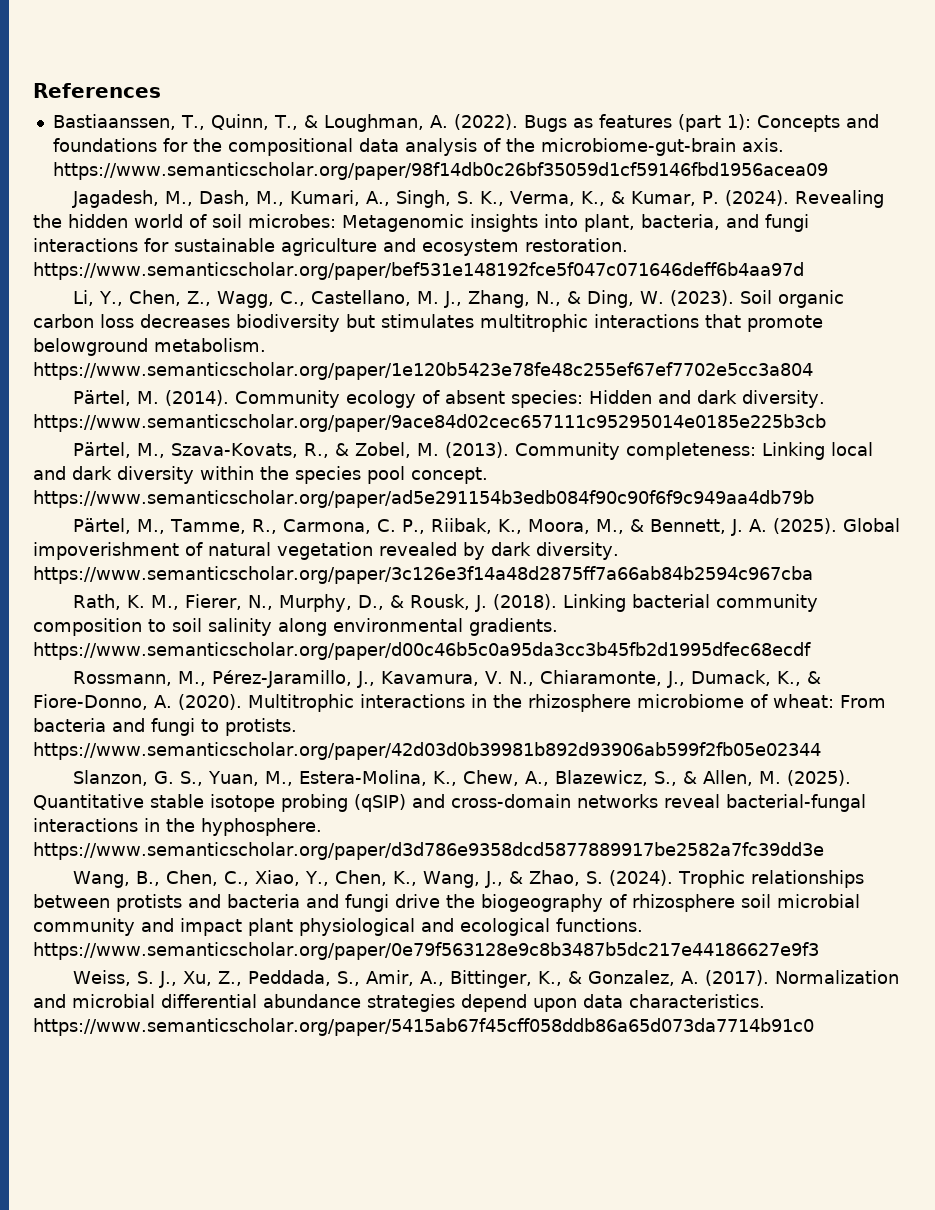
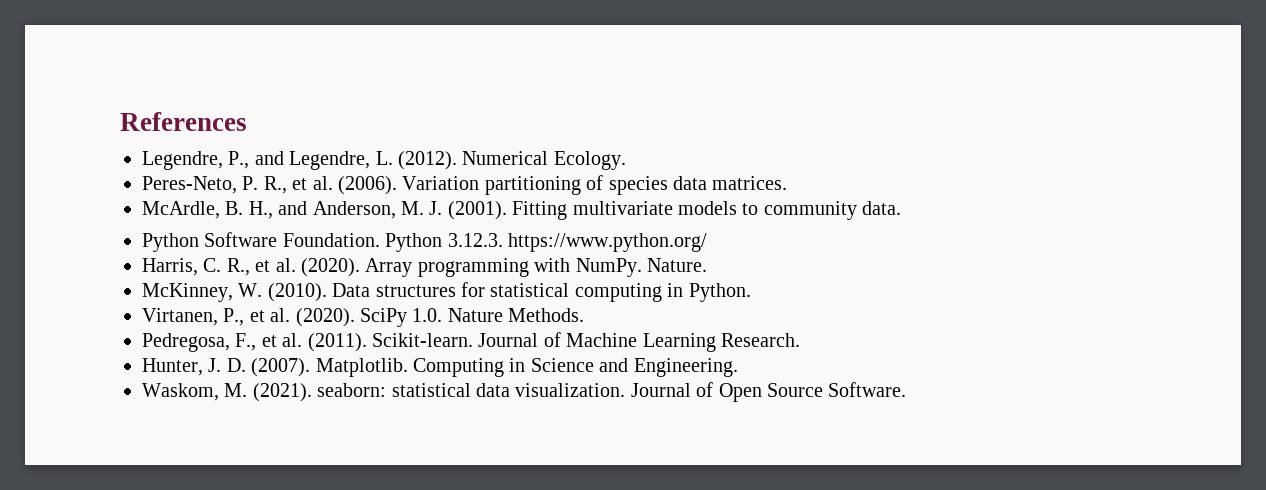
[52,114,879,132] [52,138,784,156] [52,162,828,180] [71,190,884,208] [33,214,809,232] [33,238,628,256] [33,262,804,280] [72,290,844,308] [33,314,823,332] [33,338,266,356] [33,362,813,380] [72,390,825,408] [33,414,826,432] [72,442,873,460] [33,466,488,484] [33,490,814,508] [72,518,900,536] [33,542,619,560] [33,566,813,584] [72,594,818,612] [33,618,558,636] [33,642,811,660] [72,670,821,688] [33,694,886,712] [33,718,297,736] [33,742,821,760] [72,770,851,786] [33,794,866,812] [33,818,322,836] [33,842,824,860] [72,870,864,888] [33,894,860,912] [33,918,643,936] [33,942,819,960] [72,970,899,988] [33,994,765,1012] [33,1018,814,1036] Bastiaanssen, T., Quinn, T., & Loughman, A. (2022). Bugs as features (part 1): Concepts and foundations for the compositional data analysis of the microbiome-gut-brain axis. https://www.semanticscholar.org/paper/98f14db0c26bf35059d1cf59146fbd1956acea09 // Jagadesh, M., Dash, M., Kumari, A., Singh, S. K., Verma, K., & Kumar, P. (2024). Revealing the hidden world of soil microbes: Metagenomic insights into plant, bacteria, and fungi interactions for sustainable agriculture and ecosystem restoration. https://www.semanticscholar.org/paper/bef531e148192fce5f047c071646deff6b4aa97d // Li, Y., Chen, Z., Wagg, C., Castellano, M. J., Zhang, N., & Ding, W. (2023). Soil organic carbon loss decreases biodiversity but stimulates multitrophic interactions that promote belowground metabolism. https://www.semanticscholar.org/paper/1e120b5423e78fe48c255ef67ef7702e5cc3a804 // Pärtel, M. (2014). Community ecology of absent species: Hidden and dark diversity. https://www.semanticscholar.org/paper/9ace84d02cec657111c95295014e0185e225b3cb // Pärtel, M., Szava-Kovats, R., & Zobel, M. (2013). Community completeness: Linking local and dark diversity within the species pool concept. https://www.semanticscholar.org/paper/ad5e291154b3edb084f90c90f6f9c949aa4db79b // Pärtel, M., Tamme, R., Carmona, C. P., Riibak, K., Moora, M., & Bennett, J. A. (2025). Global impoverishment of natural vegetation revealed by dark diversity. https://www.semanticscholar.org/paper/3c126e3f14a48d2875ff7a66ab84b2594c967cba // Rath, K. M., Fierer, N., Murphy, D., & Rousk, J. (2018). Linking bacterial community composition to soil salinity along environmental gradients. https://www.semanticscholar.org/paper/d00c46b5c0a95da3cc3b45fb2d1995dfec68ecdf // Rossmann, M., Pérez-Jaramillo, J., Kavamura, V. N., Chiaramonte, J., Dumack, K., & Fiore-Donno, A. (2020). Multitrophic interactions in the rhizosphere microbiome of wheat: From bacteria and fungi to protists. https://www.semanticscholar.org/paper/42d03d0b39981b892d93906ab599f2fb05e02344 // Slanzon, G. S., Yuan, M., Estera-Molina, K., Chew, A., Blazewicz, S., & Allen, M. (2025). Quantitative stable isotope probing (qSIP) and cross-domain networks reveal bacterial-fungal interactions in the hyphosphere. https://www.semanticscholar.org/paper/d3d786e9358dcd5877889917be2582a7fc39dd3e // Wang, B., Chen, C., Xiao, Y., Chen, K., Wang, J., & Zhao, S. (2024). Trophic relationships between protists and bacteria and fungi drive the biogeography of rhizosphere soil microbial community and impact plant physiological and ecological functions. https://www.semanticscholar.org/paper/0e79f563128e9c8b3487b5dc217e44186627e9f3 // Weiss, S. J., Xu, Z., Peddada, S., Amir, A., Bittinger, K., & Gonzalez, A. (2017). Normalization and microbial differential abundance strategies depend upon data characteristics. https://www.semanticscholar.org/paper/5415ab67f45cff058ddb86a65d073da7714b91c0 -> [142,151,626,170] [142,175,788,195] [142,201,902,220] [142,232,707,252] [142,258,707,277] [142,282,751,302] [142,308,585,327] [142,332,800,352] [142,358,738,377] [142,382,907,402] Legendre, P., and Legendre, L. (2012). Numerical Ecology. // Peres-Neto, P. R., et al. (2006). Variation partitioning of species data matrices. // McArdle, B. H., and Anderson, M. J. (2001). Fitting multivariate models to community data. // Python Software Foundation. Python 3.12.3. https://www.python.org/ // Harris, C. R., et al. (2020). Array programming with NumPy. Nature. // McKinney, W. (2010). Data structures for statistical computing in Python. // Virtanen, P., et al. (2020). SciPy 1.0. Nature Methods. // Pedregosa, F., et al. (2011). Scikit-learn. Journal of Machine Learning Research. // Hunter, J. D. (2007). Matplotlib. Computing in Science and Engineering. // Waskom, M. (2021). seaborn: statistical data visualization. Journal of Open Source Software.

